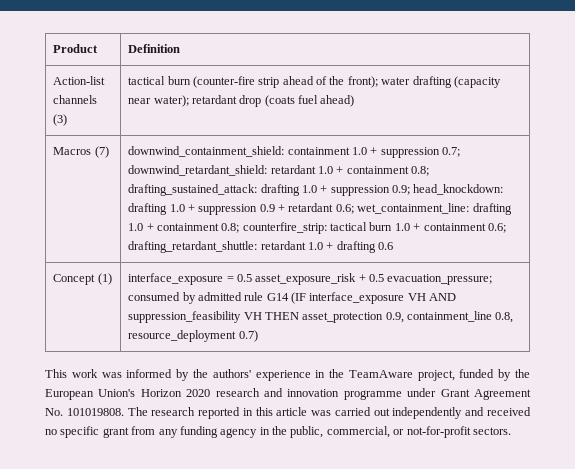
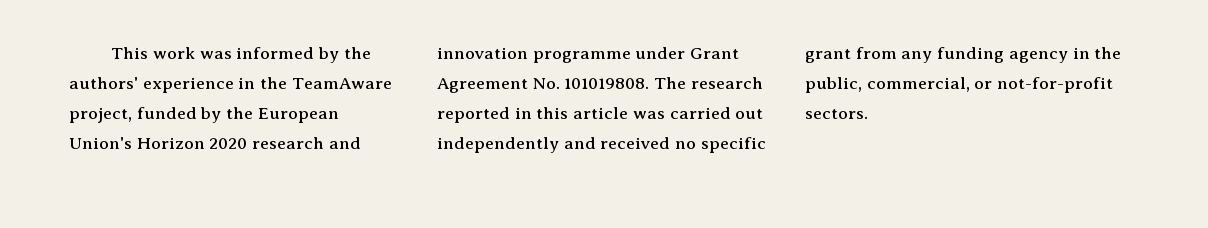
[53,44,99,53] [128,44,181,53] [53,76,106,85] [53,95,98,104] [53,114,68,126] [128,76,501,88] [128,95,355,107] [53,146,109,158] [128,146,461,158] [128,165,430,176] [128,184,504,196] [128,203,512,215] [128,222,506,234] [128,241,394,253] [53,273,112,285] [128,273,493,285] [128,292,457,304] [128,311,514,323] [128,330,258,342] Product | Definition // Action-list channels (3) | tactical burn (counter-fire strip ahead of the front); water drafting (capacity near water); retardant drop (coats fuel ahead) // Macros (7) | downwind_containment_shield: containment 1.0 + suppression 0.7; downwind_retardant_shield: retardant 1.0 + containment 0.8; drafting_sustained_attack: drafting 1.0 + suppression 0.9; head_knockdown: drafting 1.0 + suppression 0.9 + retardant 0.6; wet_containment_line: drafting 1.0 + containment 0.8; counterfire_strip: tactical burn 1.0 + containment 0.6; drafting_retardant_shuttle: retardant 1.0 + drafting 0.6 // Concept (1) | interface_exposure = 0.5 asset_exposure_risk + 0.5 evacuation_pressure; consumed by admitted rule G14 (IF interface_exposure VH AND suppression_feasibility VH THEN asset_protection 0.9, containment_line 0.8, resource_deployment 0.7) // -> (111, 53) none

